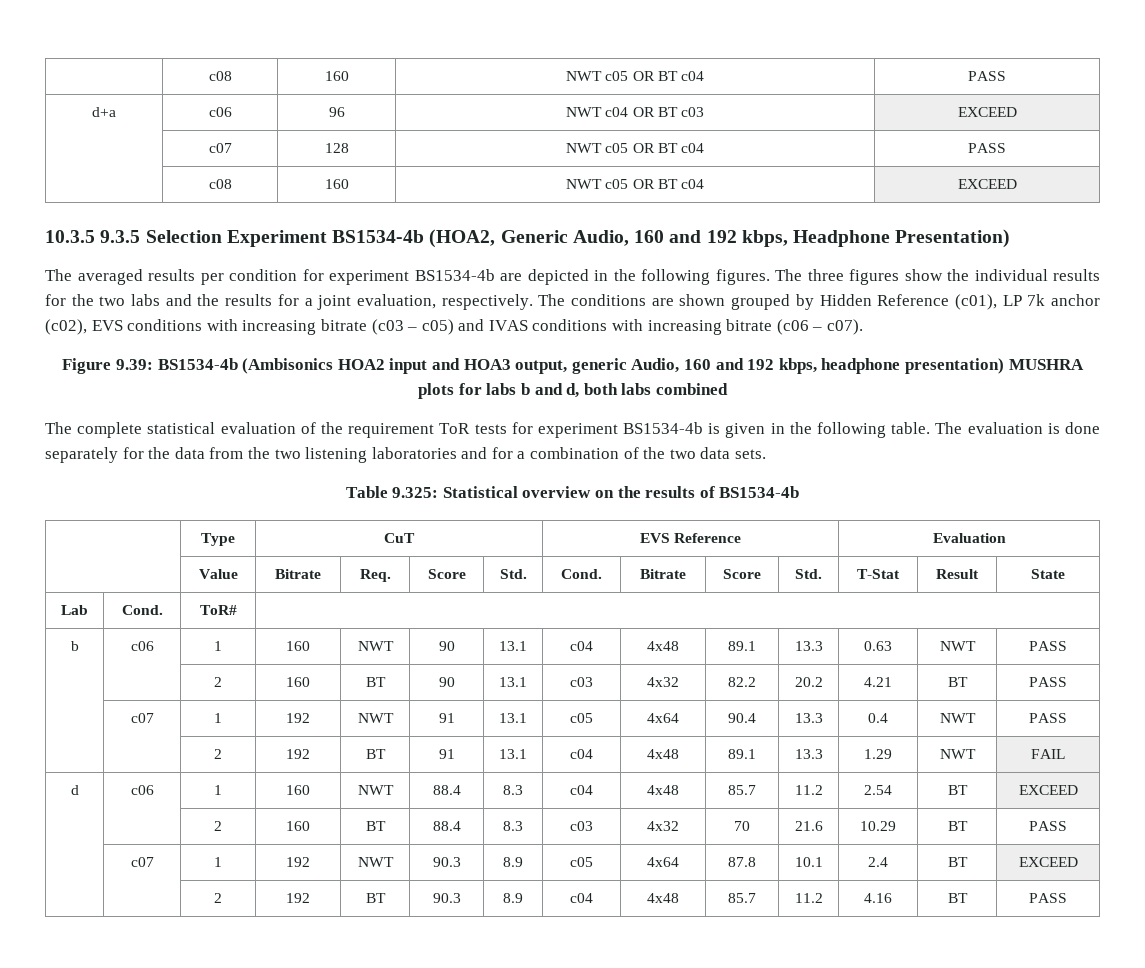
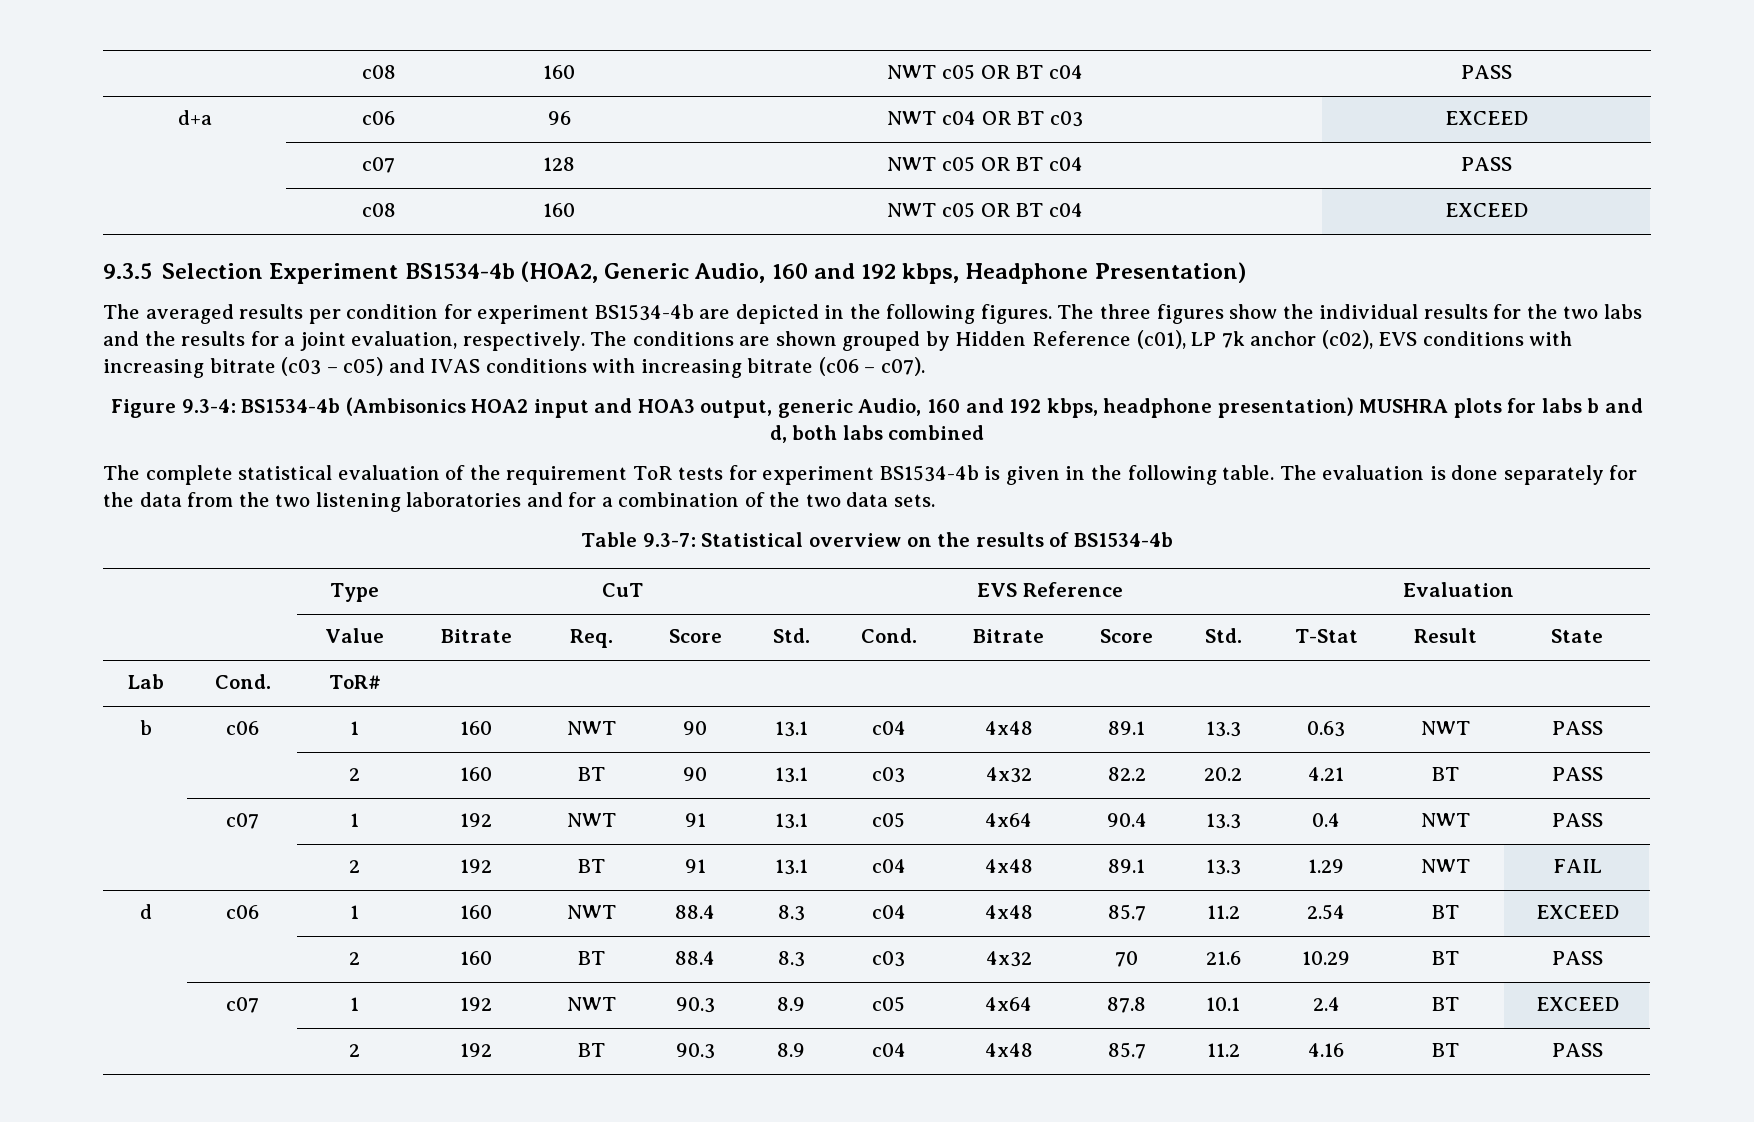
[45,230,95,243] 10.3.5 -> (1528, 210) none
[116,359,154,370] 9.39: -> [181,399,236,413] 9.3-4:
[392,487,439,498] 9.325: -> [642,533,696,547] 9.3-7:

